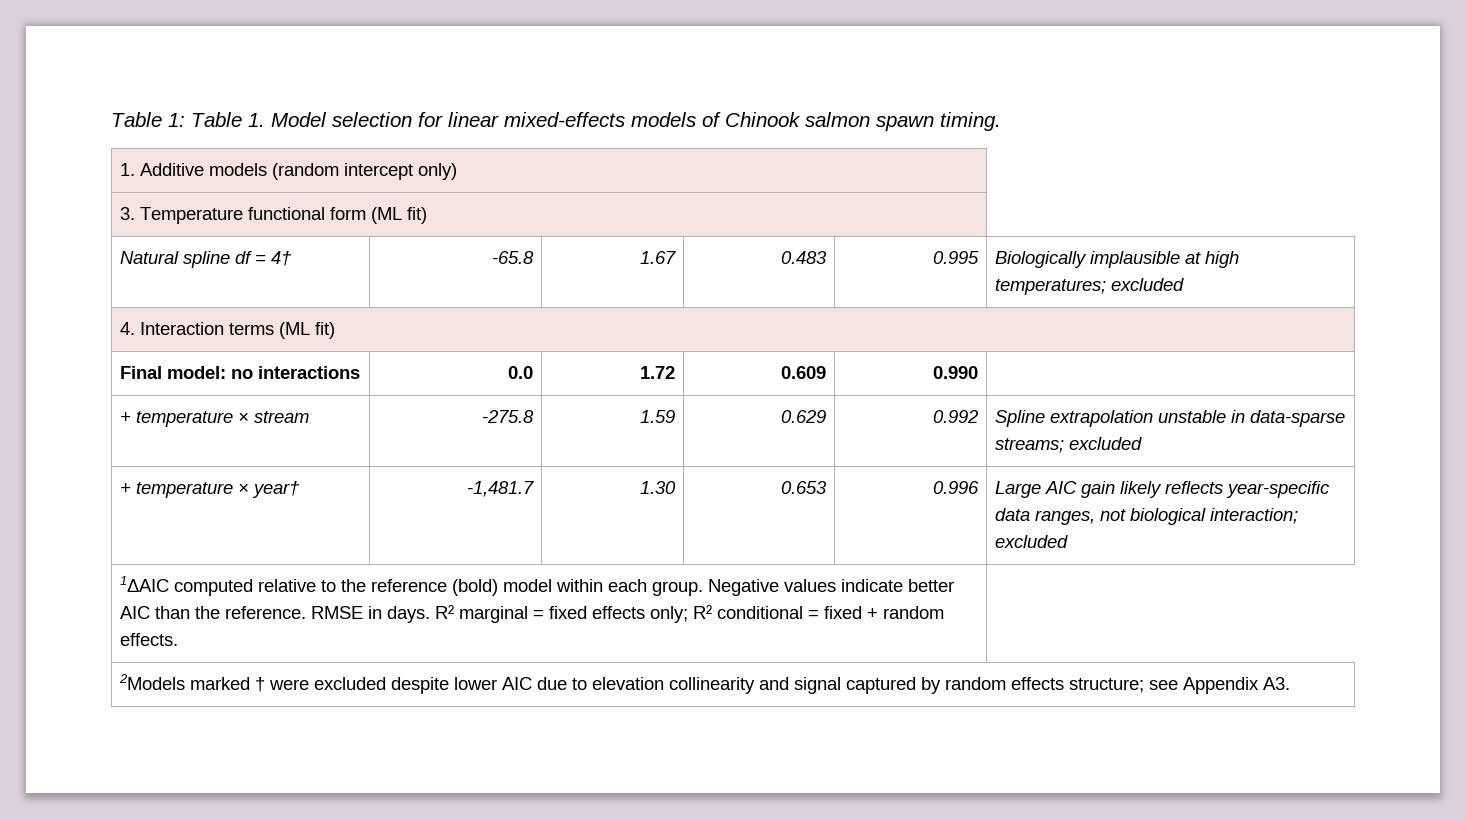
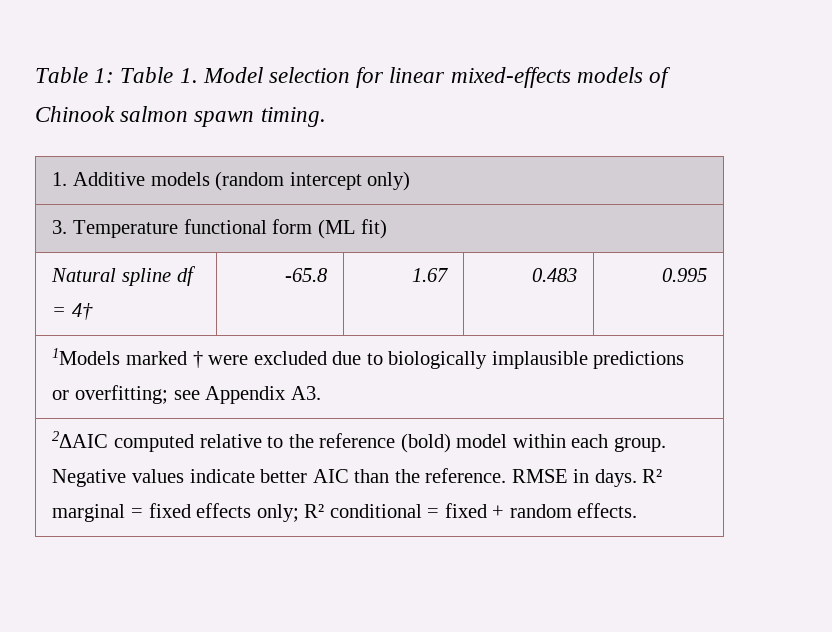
[994,251,1239,268] [994,278,1184,295] [119,322,335,339] [119,366,360,379] [508,366,534,379] [640,366,676,379] [781,366,827,379] [933,366,979,379] [119,411,309,427] [482,410,535,423] [640,410,676,423] [781,410,827,423] [933,410,980,423] [994,410,1345,427] [994,437,1142,453] [119,481,300,498] [467,481,535,497] [640,481,677,494] [781,481,828,494] [933,481,980,494] [994,481,1330,498] [994,508,1298,525] [994,535,1068,548] [119,576,169,592] | Biologically implausible at high temperatures; excluded // 4. Interaction terms (ML fit) // Final model: no interactions | 0.0 | 1.72 | 0.609 | 0.990 | // + temperature × stream | -275.8 | 1.59 | 0.629 | 0.992 | Spline extrapolation unstable in data-sparse streams; excluded // + temperature × year† | -1,481.7 | 1.30 | 0.653 | 0.996 | Large AIC gain likely reflects year-specific data ranges, not biological interaction; excluded // 1ΔAIC -> [52,348,685,369] [52,385,321,404] [52,431,109,448] // 1Models marked † were excluded due to biologically implausible predictions or overfitting; see Appendix A3. // 2ΔAIC
[118,674,1290,694] // 2Models marked † were excluded despite lower AIC due to elevation collinearity and signal captured by random effects structure; see Appendix A3. -> (638, 510) none

